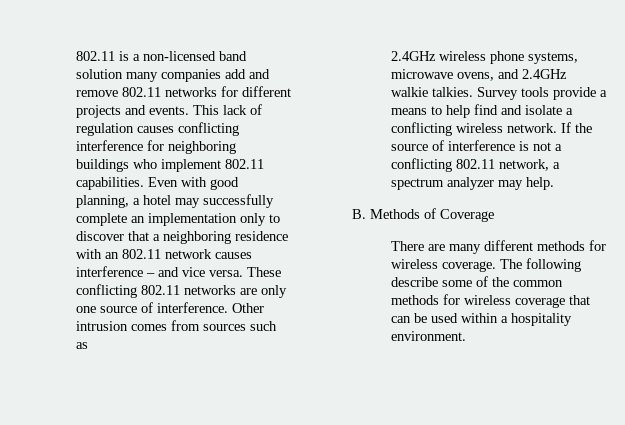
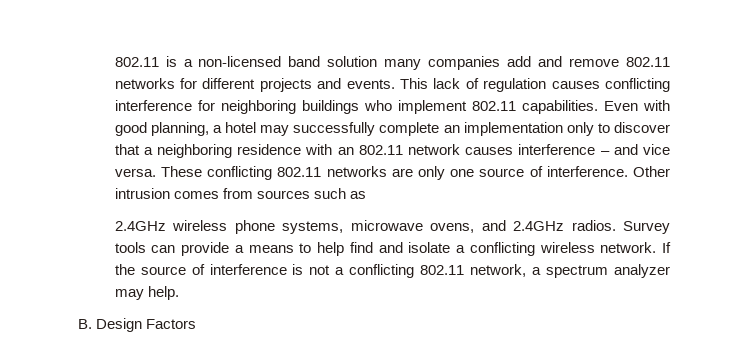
[391,87,474,97] walkie talkies. -> [571,220,616,231] radios.
(550, 92) none -> [151,245,176,253] can
[370,208,495,222] [391,240,607,254] [391,258,582,272] [391,276,564,287] [391,294,591,308] [391,313,573,326] [391,331,467,341] Methods of Coverage // There are many different methods for wireless coverage. The following describe some of the common methods for wireless coverage that can be used within a hospitality environment. -> [96,318,197,332] Design Factors

